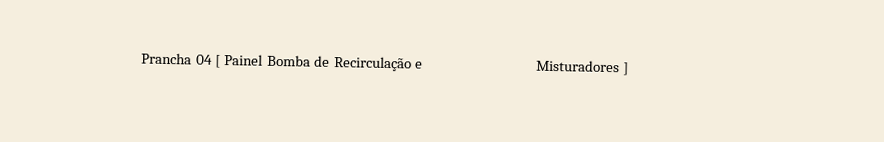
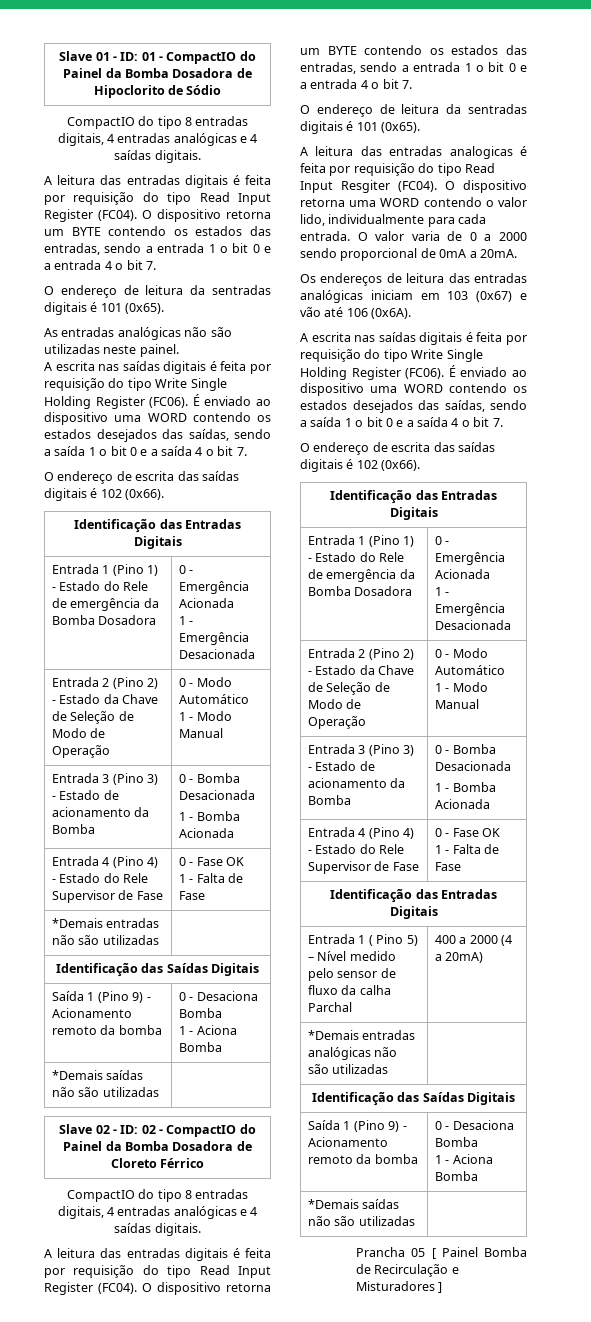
[141,52,213,65] Prancha 04 -> [59,51,256,64] [63,68,252,78] [93,85,222,98] [66,116,249,129] [57,133,258,146] [114,150,201,163] [44,175,271,188] [44,192,271,205] [44,209,271,222] [44,226,271,236] [44,243,271,255] [44,260,156,270] [44,285,271,298] [44,302,165,315] [44,327,232,340] [44,344,179,357] [44,361,271,374] [44,378,227,391] [44,394,271,409] [44,412,271,425] [44,429,271,442] [44,446,247,456] [44,471,239,484] [44,488,165,501] [74,519,241,533] [133,536,182,549] [52,564,159,576] [52,581,149,591] [52,598,159,611] [52,615,157,625] [179,565,194,574] [179,581,250,594] [179,598,235,608] [179,616,194,625] [179,632,250,645] [179,649,256,659] [52,677,159,689] [52,694,159,704] [52,711,134,724] [52,728,106,738] [52,745,111,758] [179,677,232,687] [179,694,250,704] [179,711,232,721] [179,728,224,738] [52,773,159,785] [52,790,119,800] [52,807,150,817] [52,824,96,834] [179,773,240,783] [179,790,256,800] [179,811,240,821] [179,828,235,838] [52,856,159,868] [52,873,149,883] [52,890,163,903] [179,857,245,866] [179,873,244,883] [179,891,206,900] [52,918,160,928] [52,935,159,945] [55,963,260,977] [52,991,151,1003] [52,1008,133,1018] [52,1025,162,1035] [179,991,258,1001] [179,1008,223,1018] [179,1025,237,1035] [179,1042,223,1052] [52,1070,144,1080] [52,1087,159,1097] [59,1124,256,1137] [63,1141,252,1151] [110,1158,205,1168] [66,1189,249,1202] [57,1206,258,1219] [114,1223,201,1236] [44,1248,271,1261] [44,1265,271,1278] [44,1282,271,1295] [300,45,527,55] [300,62,527,74] [300,79,412,89] [300,104,527,117] [300,121,421,134] [300,146,527,159] [300,163,495,176] [300,180,527,193] [300,197,527,207] [300,214,487,227] [300,231,527,241] [300,248,517,261] [300,273,527,286] [300,290,527,303] [300,307,412,319] [300,332,527,345] [300,349,483,362] [300,365,527,380] [300,383,527,396] [300,400,527,413] [300,417,503,427] [300,442,495,455] [300,459,421,472] [330,490,497,504] [389,507,438,520] [308,535,415,547] [308,552,405,562] [308,569,415,582] [308,586,413,596] [435,536,450,545] [435,552,506,565] [435,569,491,579] [435,587,450,596] [435,603,506,616] [435,620,512,630] [308,648,415,660] [308,665,415,675] [308,682,390,695] [308,699,362,709] [308,716,367,729] [435,648,488,658] [435,665,506,675] [435,682,488,692] [435,699,480,709] [308,744,415,756] [308,761,375,771] [308,778,406,788] [308,795,352,805] [435,744,496,754] [435,761,512,771] [435,782,496,792] [435,799,491,809] [308,827,415,839] [308,844,405,854] [308,861,419,874] [435,828,501,837] [435,844,500,854] [435,862,462,871] [330,889,497,903] [389,906,438,919] [308,934,418,946] [308,951,396,961] [308,968,396,981] [308,985,391,995] [308,1002,353,1012] [435,935,513,946] [435,952,484,963] [308,1030,416,1040] [308,1047,398,1060] [308,1064,389,1074] [311,1092,516,1106] [308,1120,407,1132] [308,1137,389,1147] [308,1154,418,1164] [435,1120,514,1130] [435,1137,479,1147] [435,1154,493,1164] [435,1171,479,1181] [308,1199,400,1209] [308,1216,415,1226] [356,1247,426,1257] Slave 01 - ID: 01 - CompactIO do Painel da Bomba Dosadora de Hipoclorito de Sódio // CompactIO do tipo 8 entradas digitais, 4 entradas analógicas e 4 saídas digitais. // A leitura das entradas digitais é feita por requisição do tipo Read Input Register (FC04). O dispositivo retorna um BYTE contendo os estados das entradas, sendo a entrada 1 o bit 0 e a entrada 4 o bit 7. // O endereço de leitura da sentradas digitais é 101 (0x65). // As entradas analógicas não são utilizadas neste painel. // A escrita nas saídas digitais é feita por requisição do tipo Write Single Holding Register (FC06). É enviado ao dispositivo uma WORD contendo os estados desejados das saídas, sendo a saída 1 o bit 0 e a saída 4 o bit 7. // O endereço de escrita das saídas digitais é 102 (0x66). // Identificação das Entradas Digitais // Entrada 1 (Pino 1) - Estado do Rele de emergência da Bomba Dosadora | 0 - Emergência Acionada // 1 - Emergência Desacionada // Entrada 2 (Pino 2) - Estado da Chave de Seleção de Modo de Operação | 0 - Modo Automático // 1 - Modo Manual // Entrada 3 (Pino 3) - Estado de acionamento da Bomba | 0 - Bomba Desacionada // 1 - Bomba Acionada // Entrada 4 (Pino 4) - Estado do Rele Supervisor de Fase | 0 - Fase OK // 1 - Falta de Fase // *Demais entradas não são utilizadas | // Identificação das Saídas Digitais // Saída 1 (Pino 9) - Acionamento remoto da bomba | 0 - Desaciona Bomba // 1 - Aciona Bomba // *Demais saídas não são utilizadas | // Slave 02 - ID: 02 - CompactIO do Painel da Bomba Dosadora de Cloreto Férrico // CompactIO do tipo 8 entradas digitais, 4 entradas analógicas e 4 saídas digitais. // A leitura das entradas digitais é feita por requisição do tipo Read Input Register (FC04). O dispositivo retorna um BYTE contendo os estados das entradas, sendo a entrada 1 o bit 0 e a entrada 4 o bit 7. // O endereço de leitura da sentradas digitais é 101 (0x65). // A leitura das entradas analogicas é feita por requisição do tipo Read Input Resgiter (FC04). O dispositivo retorna uma WORD contendo o valor lido, individualmente para cada entrada. O valor varia de 0 a 2000 sendo proporcional de 0mA a 20mA. // Os endereços de leitura das entradas analógicas iniciam em 103 (0x67) e vão até 106 (0x6A). // A escrita nas saídas digitais é feita por requisição do tipo Write Single Holding Register (FC06). É enviado ao dispositivo uma WORD contendo os estados desejados das saídas, sendo a saída 1 o bit 0 e a saída 4 o bit 7. // O endereço de escrita das saídas digitais é 102 (0x66). // Identificação das Entradas Digitais // Entrada 1 (Pino 1) - Estado do Rele de emergência da Bomba Dosadora | 0 - Emergência Acionada // 1 - Emergência Desacionada // Entrada 2 (Pino 2) - Estado da Chave de Seleção de Modo de Operação | 0 - Modo Automático // 1 - Modo Manual // Entrada 3 (Pino 3) - Estado de acionamento da Bomba | 0 - Bomba Desacionada // 1 - Bomba Acionada // Entrada 4 (Pino 4) - Estado do Rele Supervisor de Fase | 0 - Fase OK // 1 - Falta de Fase // Identificação das Entradas Digitais // Entrada 1 ( Pino 5) – Nível medido pelo sensor de fluxo da calha Parchal | 400 a 2000 (4 a 20mA) // *Demais entradas analógicas não são utilizadas | // Identificação das Saídas Digitais // Saída 1 (Pino 9) - Acionamento remoto da bomba | 0 - Desaciona Bomba // 1 - Aciona Bomba // *Demais saídas não são utilizadas | // Prancha 05

